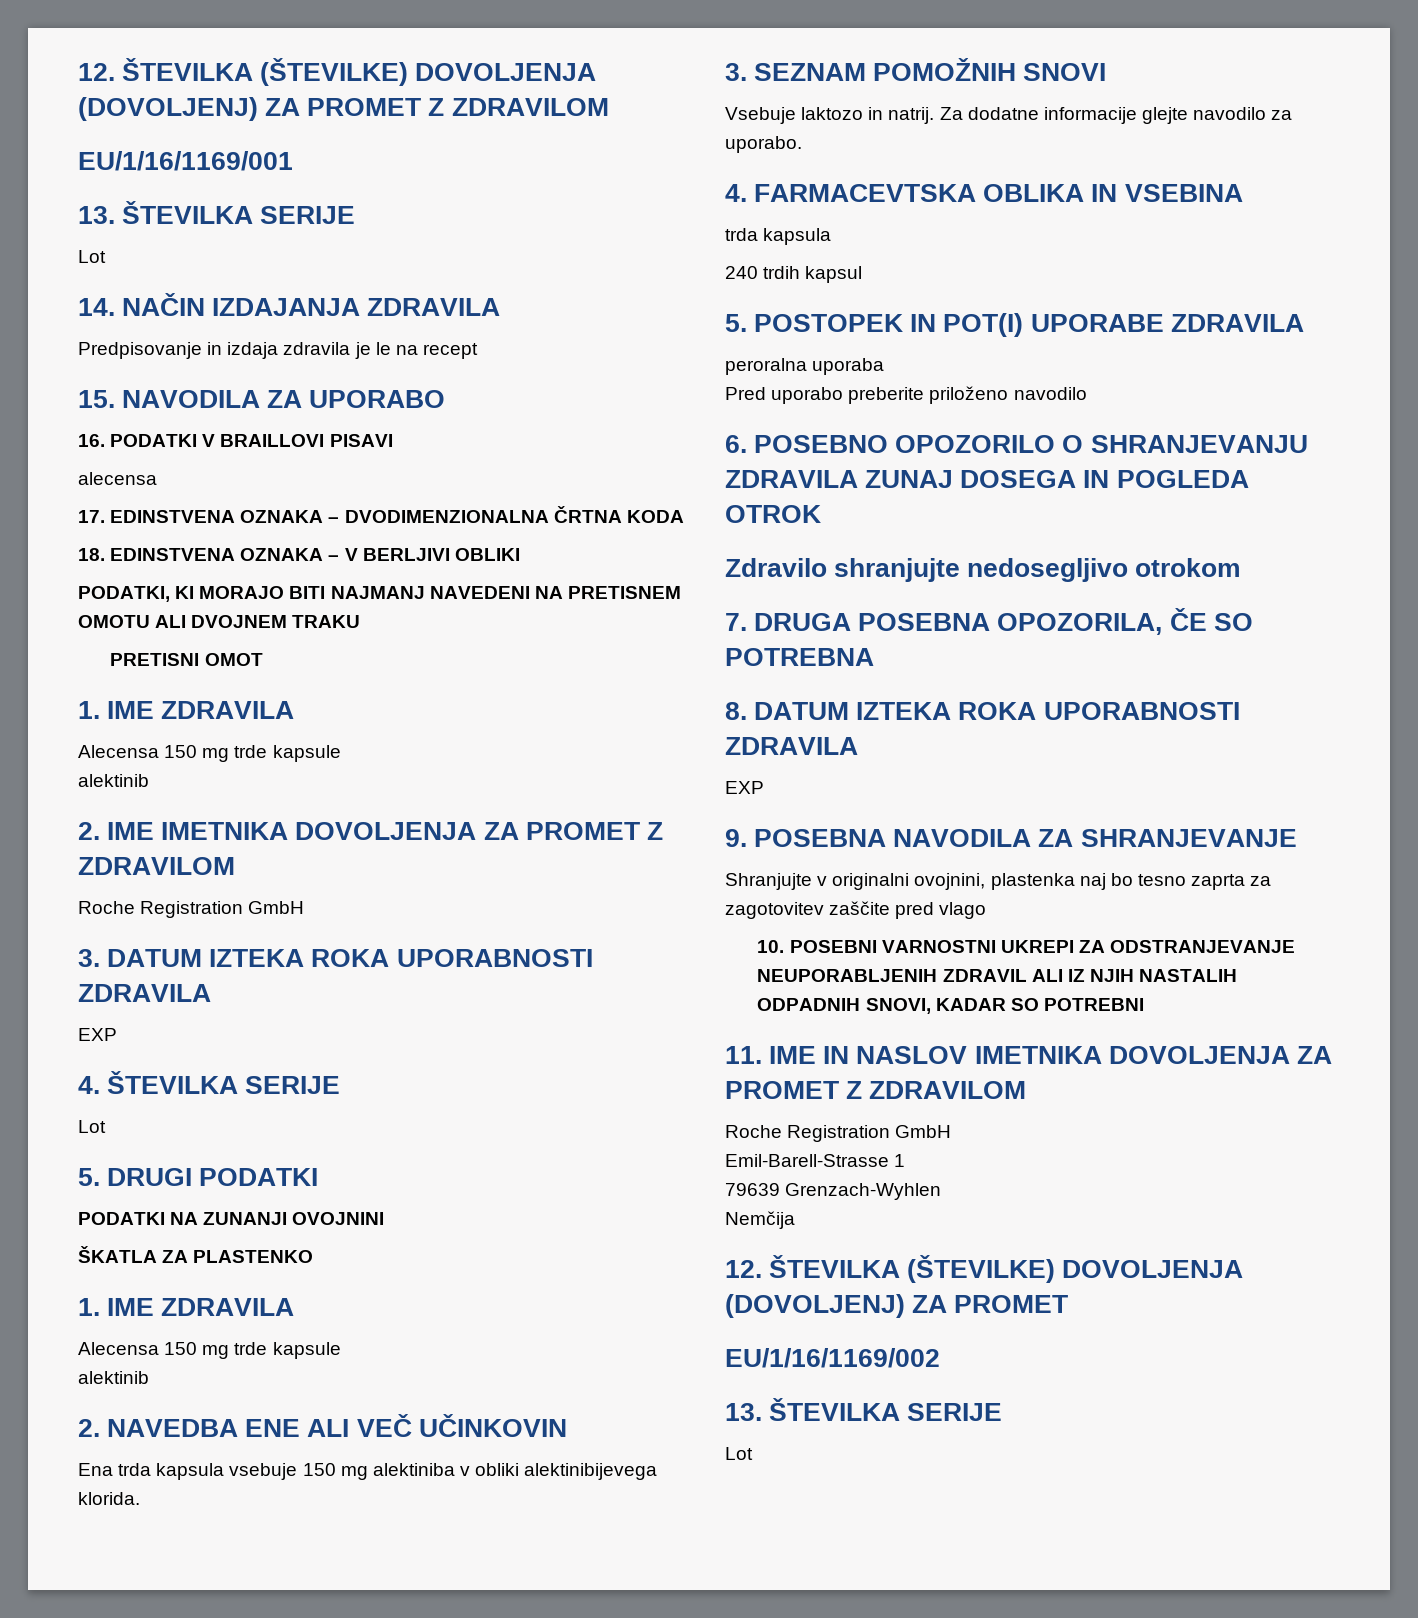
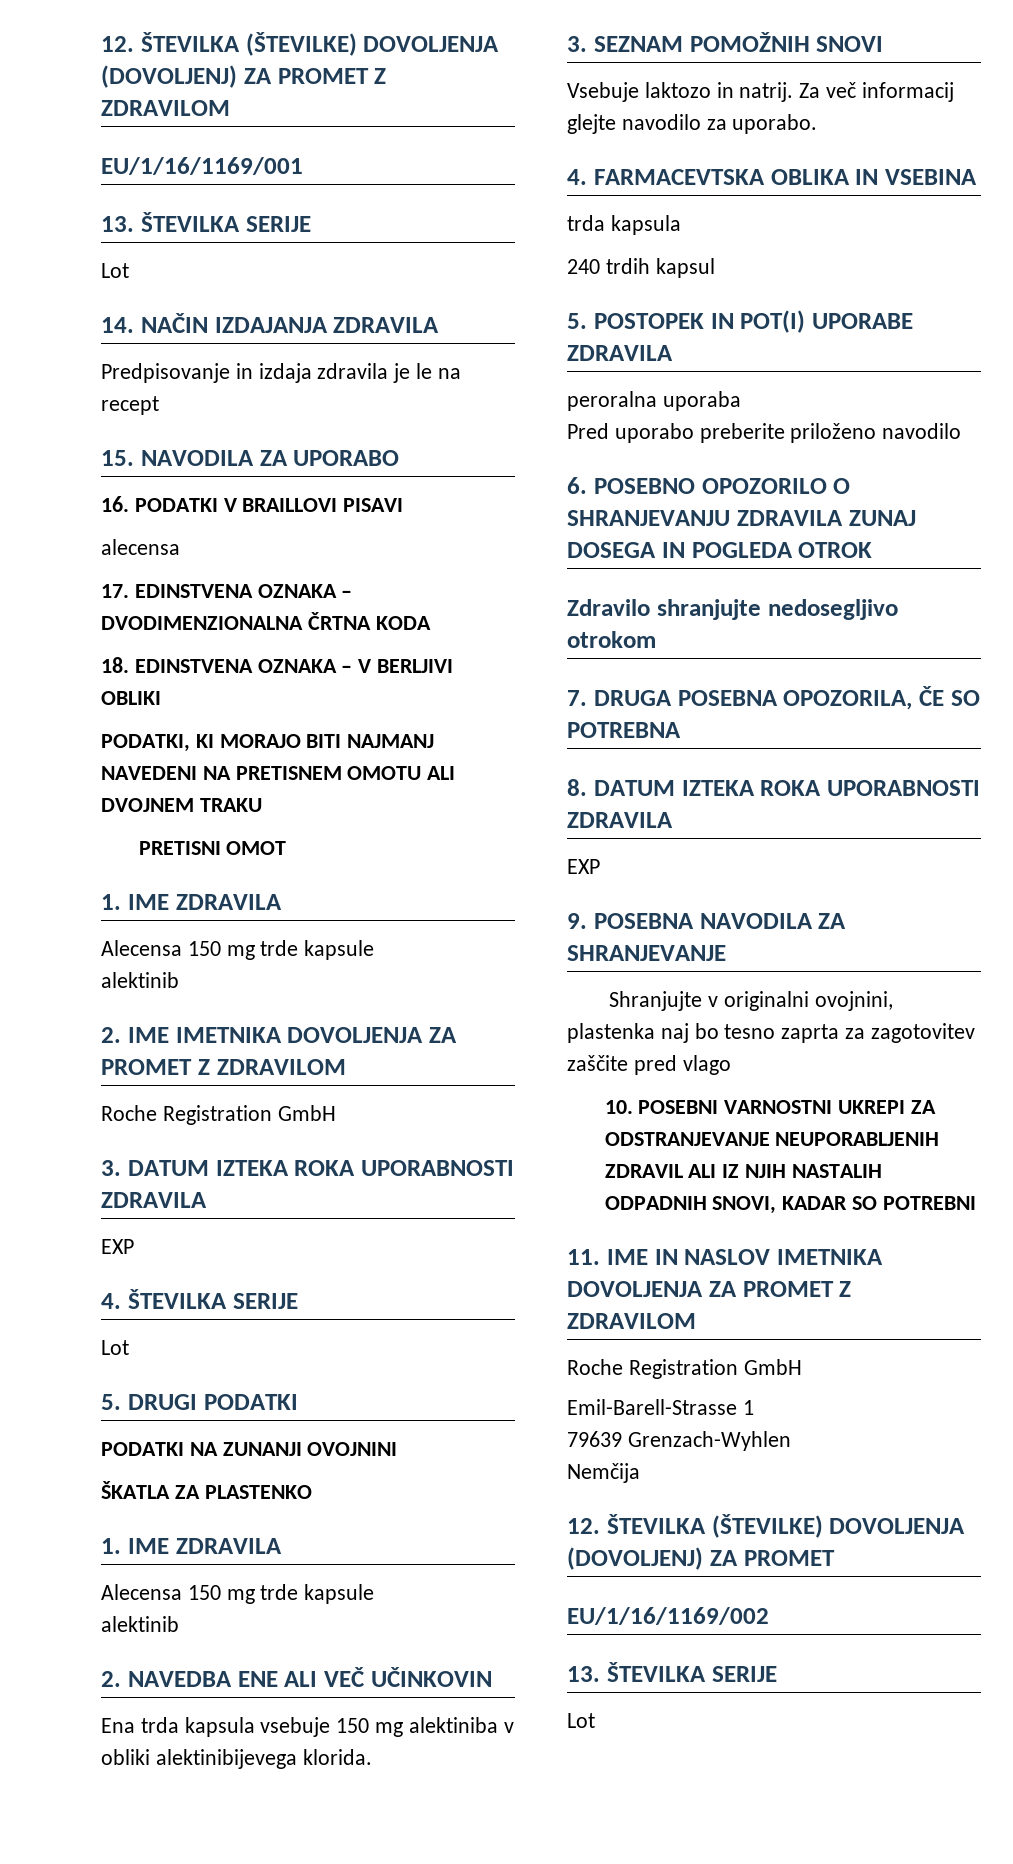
[967,107,1137,124] dodatne informacije -> [826,82,954,102] več informacij

